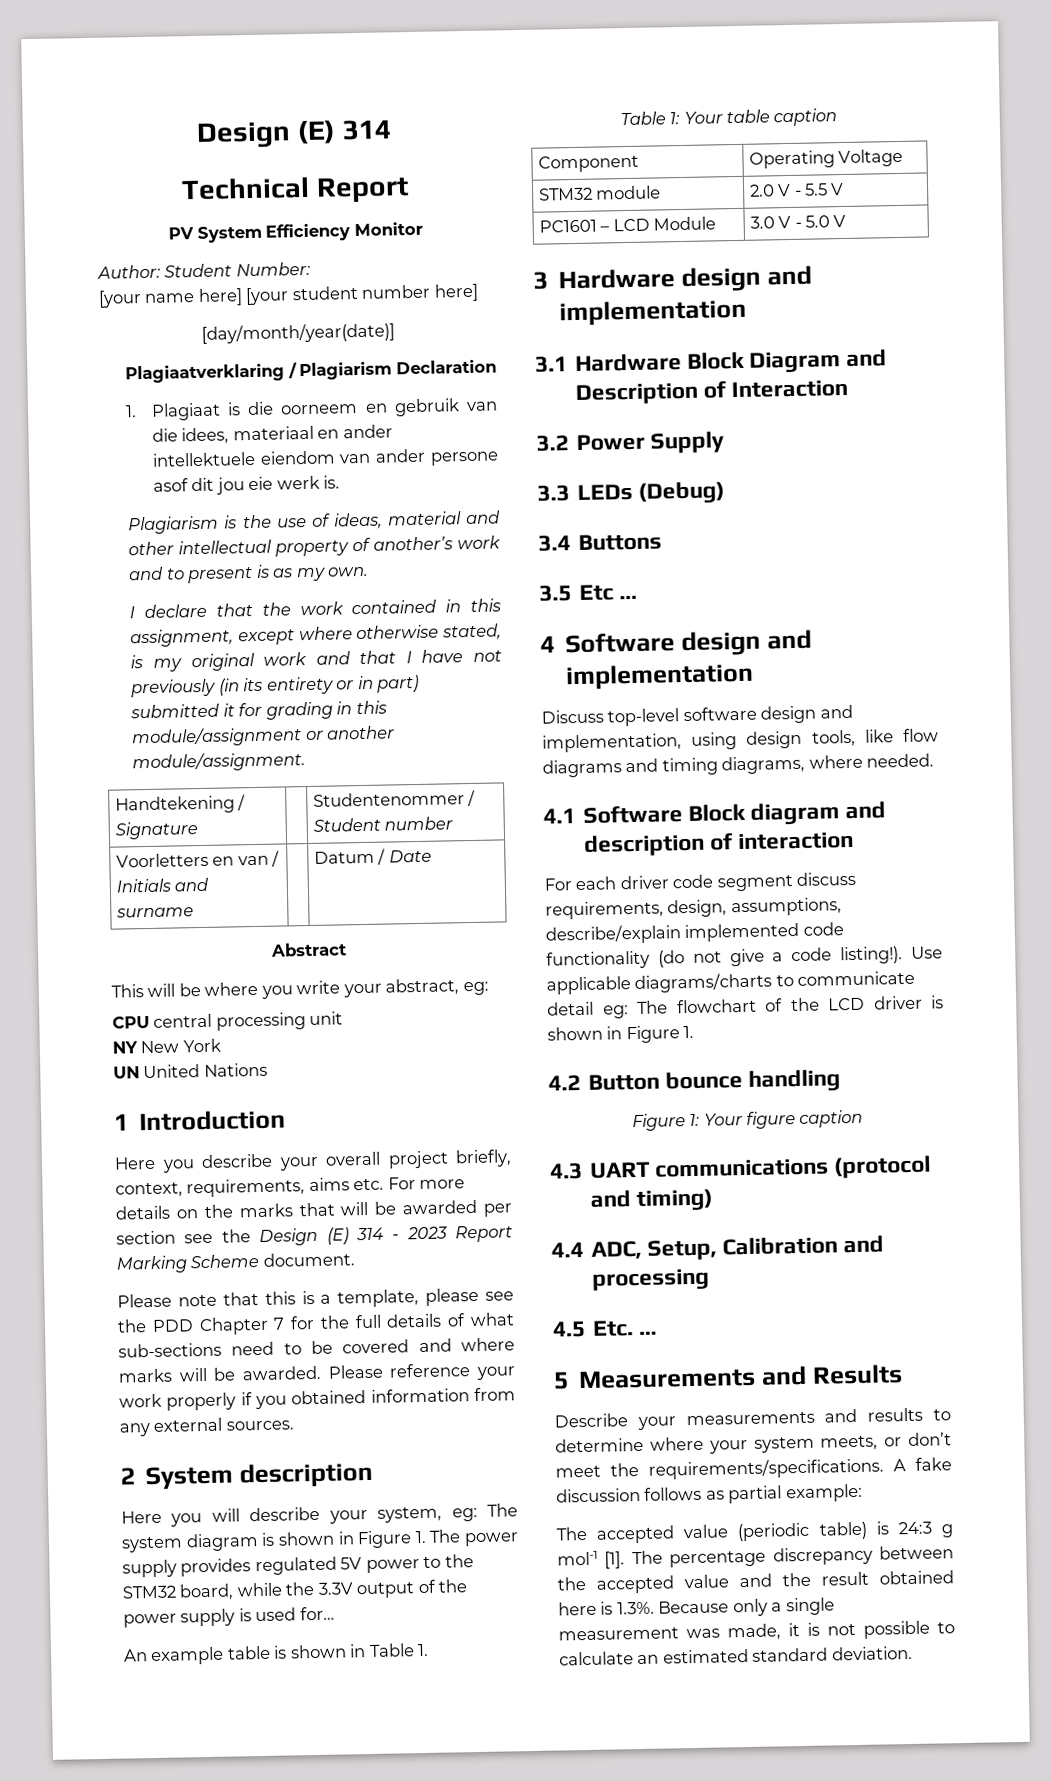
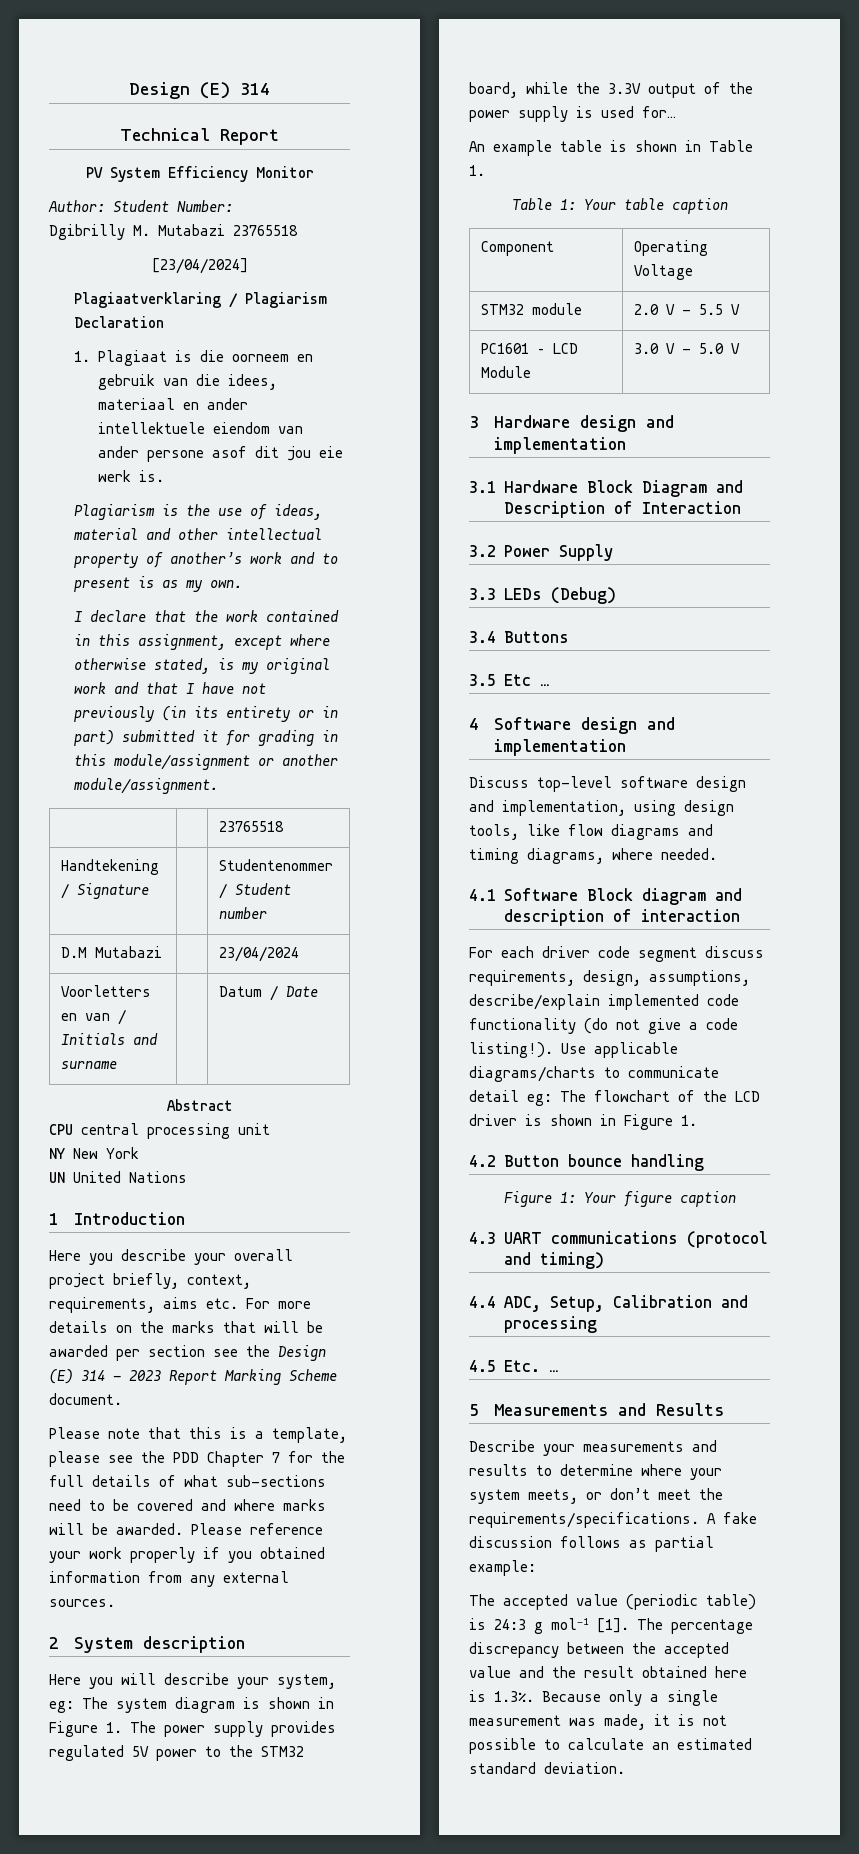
[98,283,479,308] [200,322,395,344] [your name here] [your student number here] // [day/month/year(date)] -> [49,224,298,240] [151,258,248,274] Dgibrilly M. Mutabazi 23765518 // [23/04/2024]
(307, 762) none -> [218,821,284,832] // | | 23765518
(454, 823) none -> [60,946,162,958] [218,946,299,962] // D.M Mutabazi | | 23/04/2024
[111,978,489,999] // This will be where you write your abstract, eg: -> (233, 1105) none

